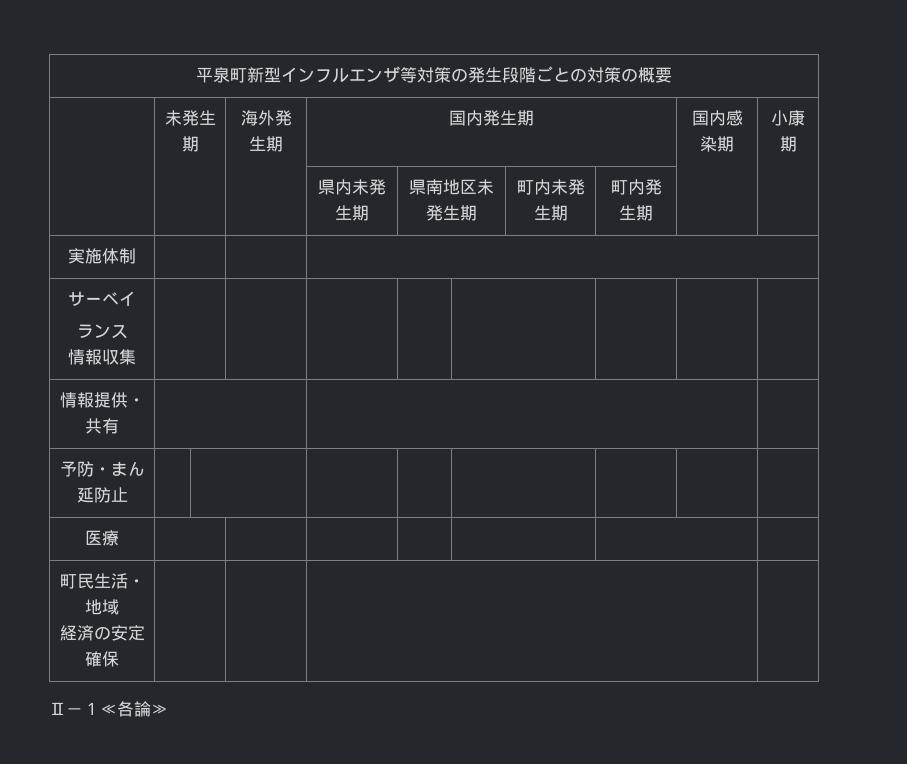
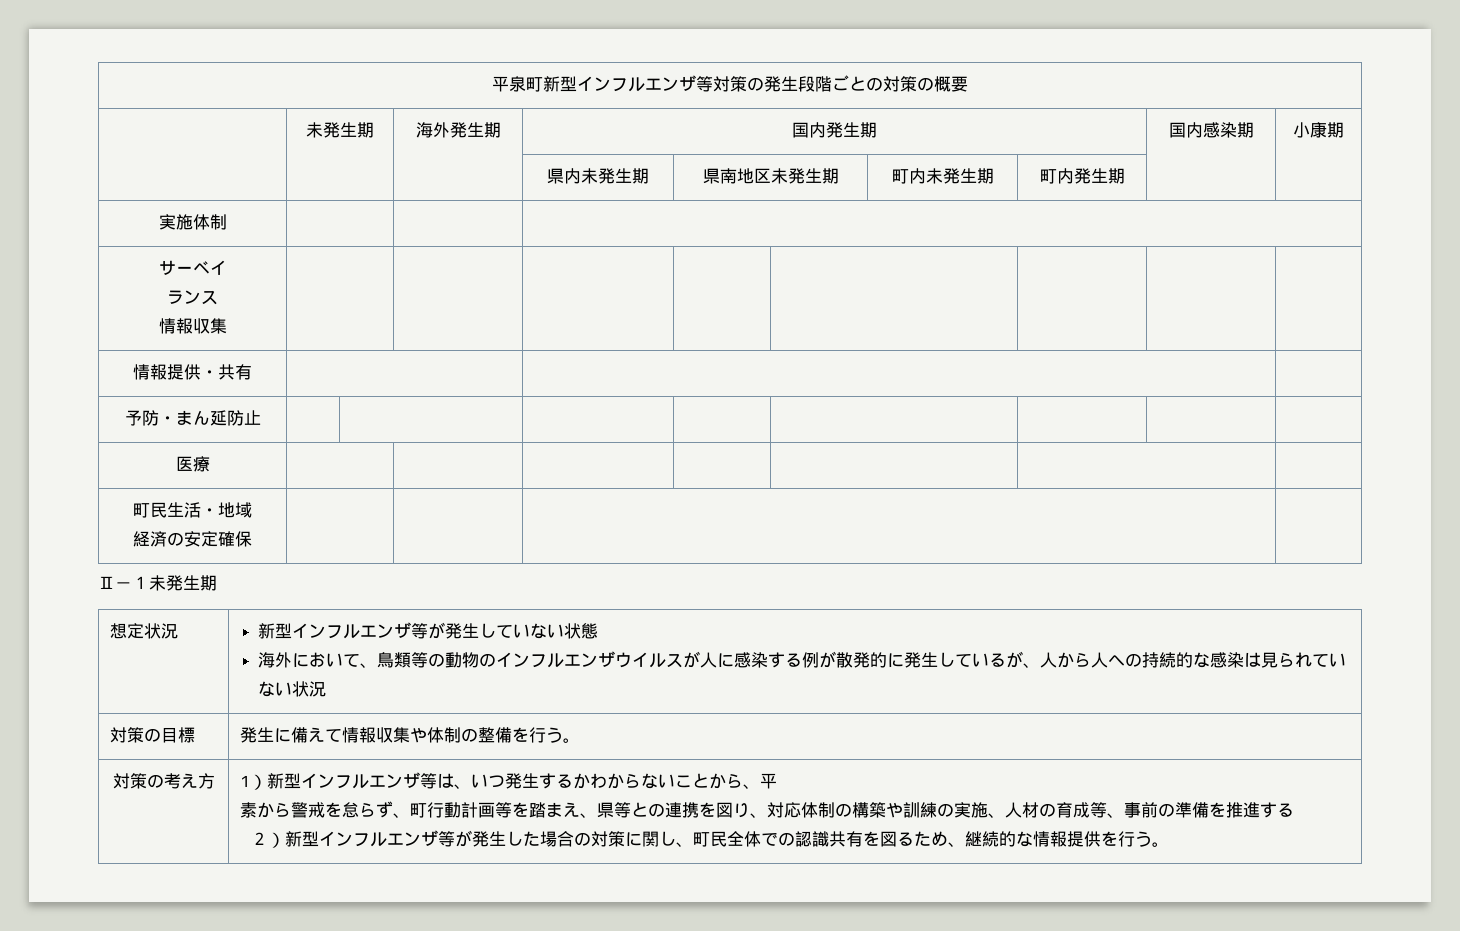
[100,701,168,717] ≪各論≫ -> [149,575,217,591] [109,623,178,639] [258,622,599,639] [258,651,1347,668] [258,681,327,697] [109,727,195,743] [239,727,580,743] [112,773,215,789] [239,772,777,790] [239,801,1294,818] [250,830,1169,848] 未発生期 // 想定状況 | 新型インフルエンザ等が発生していない状態 // 海外において、鳥類等の動物のインフルエンザウイルスが人に感染する例が散発的に発生しているが、人から人への持続的な感染は見られていない状況 // 対策の目標 | 発生に備えて情報収集や体制の整備を行う。 // 対策の考え方 | 1）新型インフルエンザ等は、いつ発生するかわからないことから、平 // 素から警戒を怠らず、町行動計画等を踏まえ、県等との連携を図り、対応体制の構築や訓練の実施、人材の育成等、事前の準備を推進する // ２）新型インフルエンザ等が発生した場合の対策に関し、町民全体での認識共有を図るため、継続的な情報提供を行う。

